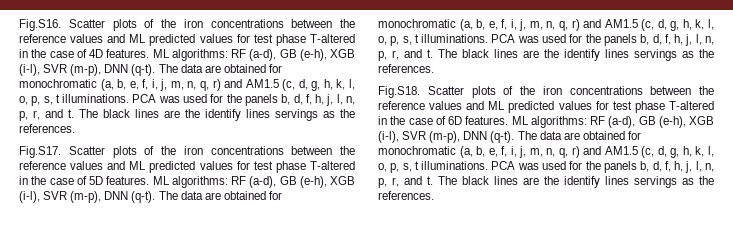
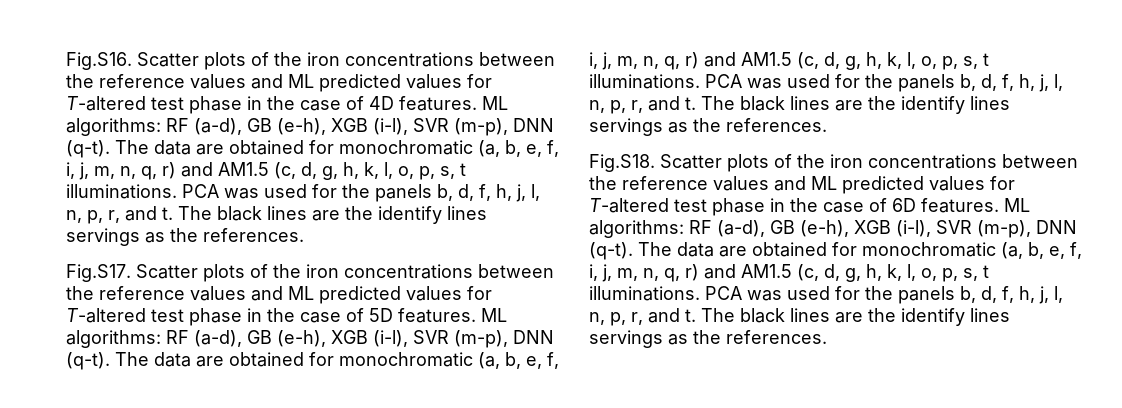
[253,34,355,46] test phase T-altered -> [66,96,242,114] T-altered test phase
[253,161,355,173] test phase T-altered -> [66,308,242,326] T-altered test phase
[612,101,714,113] test phase T-altered -> [589,198,765,216] T-altered test phase

